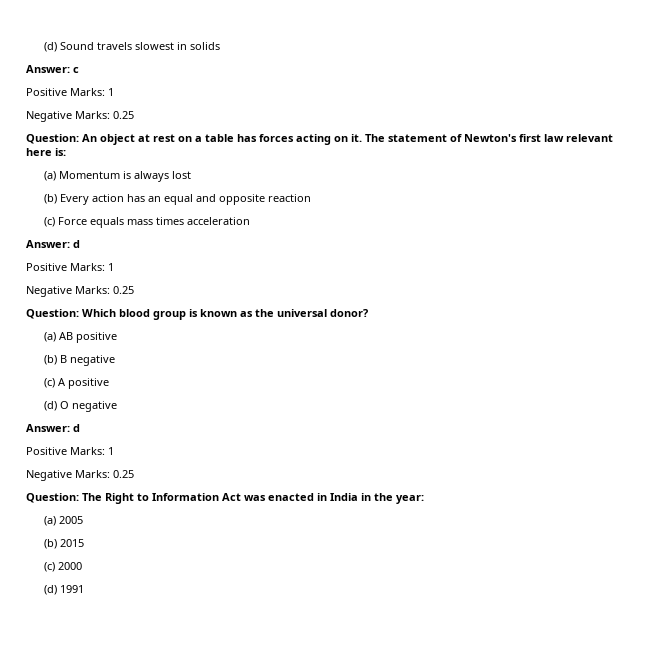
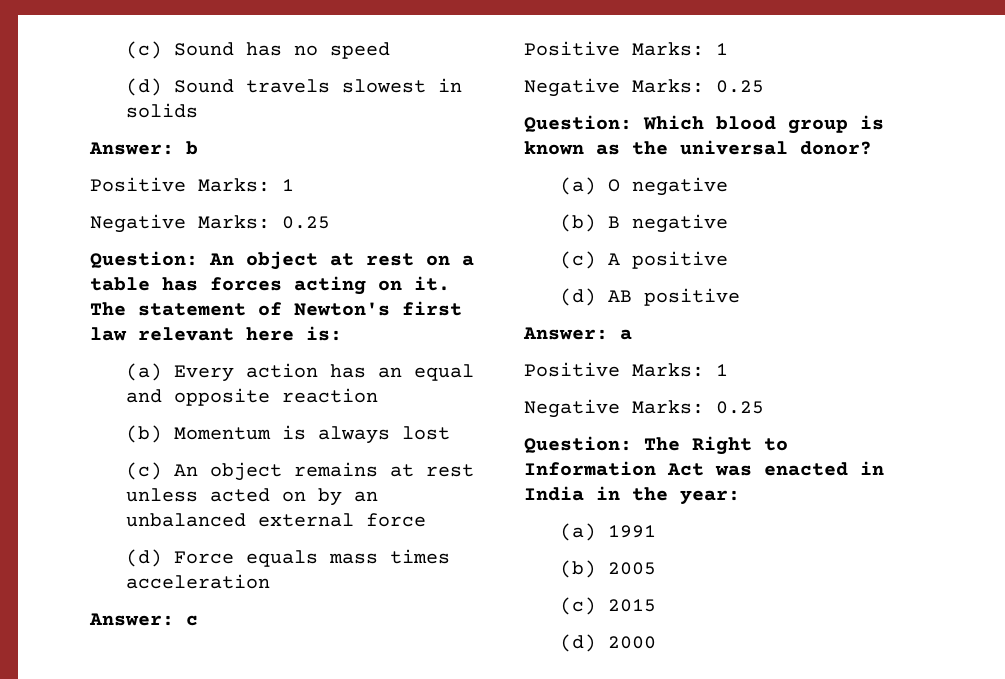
(44, 47) none -> [126,41,391,59] (c) Sound has no speed //
[73,67,79,73] c -> [186,141,198,155] b
[59,171,192,182] [44,194,58,204] Momentum is always lost // (b) -> (163, 372) none
[44,217,56,227] (c) -> [126,425,451,444] [126,462,475,481] [126,488,379,506] [126,513,427,527] [126,549,163,567] (b) Momentum is always lost // (c) An object remains at rest unless acted on by an unbalanced external force // (d)
[73,240,80,248] d -> [186,615,198,626] c
[59,332,118,343] AB positive -> [608,177,729,196] O negative
[60,401,118,412] [26,424,80,432] O negative // Answer: d -> [608,288,741,306] [523,327,632,340] AB positive // Answer: a
(57, 521) none -> [608,525,657,538] [560,560,597,578] 1991 // (b)
[44,539,58,549] (b) -> [560,597,597,615] (c)
[44,562,56,572] (c) -> [560,634,597,652] (d)
[44,585,85,595] // (d) 1991 -> (657, 642) none

